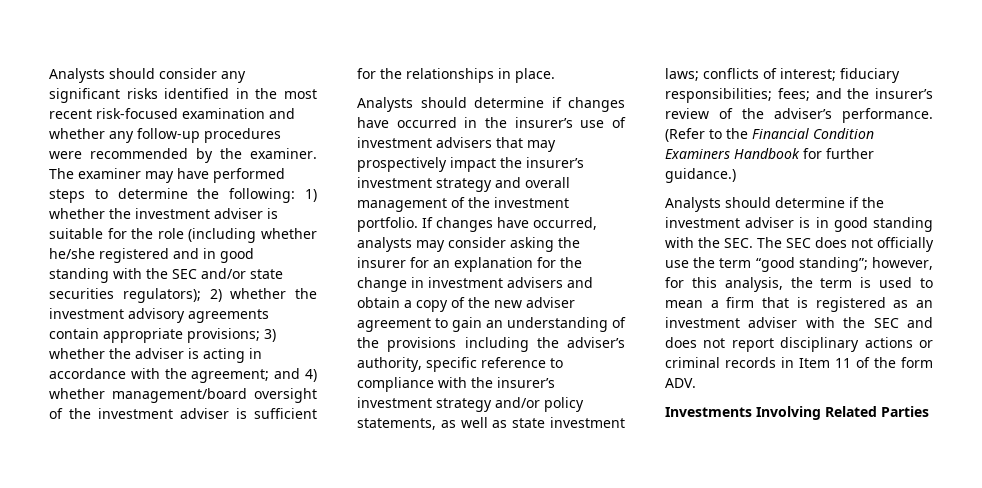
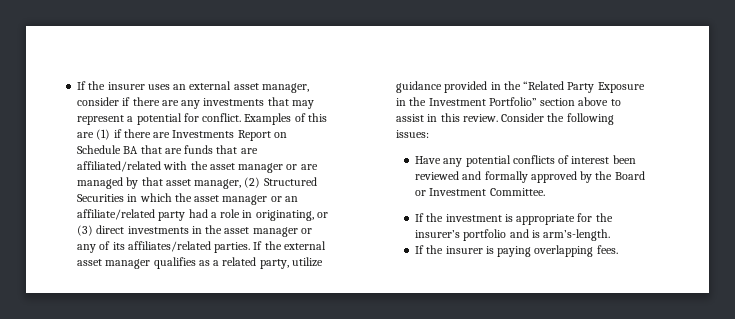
[49,68,246,83] [49,88,317,103] [49,108,295,119] [49,128,281,143] [49,148,317,163] [49,168,285,183] [49,188,317,203] [49,208,278,219] [49,228,317,243] [49,248,254,263] [49,268,283,283] [49,288,317,303] [49,308,269,323] [49,328,276,343] [49,348,262,363] [49,368,317,383] [49,388,317,403] [49,408,317,419] [357,68,555,83] [357,97,625,112] [357,117,626,128] [357,137,556,152] [357,157,584,172] [357,177,570,192] [357,197,569,212] [357,217,597,232] [357,237,580,252] [357,257,582,272] [357,277,593,292] [357,297,575,312] [357,317,626,332] [357,337,625,352] [357,357,563,372] [357,377,555,392] [357,397,584,412] [357,417,625,430] [665,68,900,83] [665,88,933,103] [665,108,933,123] [665,128,874,142] [665,148,874,159] [665,168,736,183] [665,197,884,212] [665,217,933,232] [665,237,934,252] [665,257,933,272] [665,277,933,292] [665,297,933,312] [665,317,933,328] [665,337,933,352] [665,357,933,368] [665,378,696,388] [665,406,929,420] Analysts should consider any significant risks identified in the most recent risk-focused examination and whether any follow-up procedures were recommended by the examiner. The examiner may have performed steps to determine the following: 1) whether the investment adviser is suitable for the role (including whether he/she registered and in good standing with the SEC and/or state securities regulators); 2) whether the investment advisory agreements contain appropriate provisions; 3) whether the adviser is acting in accordance with the agreement; and 4) whether management/board oversight of the investment adviser is sufficient for the relationships in place. // Analysts should determine if changes have occurred in the insurer’s use of investment advisers that may prospectively impact the insurer’s investment strategy and overall management of the investment portfolio. If changes have occurred, analysts may consider asking the insurer for an explanation for the change in investment advisers and obtain a copy of the new adviser agreement to gain an understanding of the provisions including the adviser’s authority, specific reference to compliance with the insurer’s investment strategy and/or policy statements, as well as state investment laws; conflicts of interest; fiduciary responsibilities; fees; and the insurer’s review of the adviser’s performance. (Refer to the Financial Condition Examiners Handbook for further guidance.) // Analysts should determine if the investment adviser is in good standing with the SEC. The SEC does not officially use the term “good standing”; however, for this analysis, the term is used to mean a firm that is registered as an investment adviser with the SEC and does not report disciplinary actions or criminal records in Item 11 of the form ADV. // Investments Involving Related Parties -> [77,81,309,93] [77,97,314,109] [77,113,327,125] [77,129,287,141] [77,145,258,154] [77,161,318,173] [77,177,317,189] [77,193,298,205] [77,209,328,221] [77,225,312,237] [77,241,326,253] [77,257,323,269] [396,81,645,93] [396,97,621,106] [396,113,614,125] [396,130,430,138] [415,155,636,167] [415,171,645,183] [415,188,545,196] [415,213,613,225] [415,229,611,241] [415,245,618,257] If the insurer uses an external asset manager, consider if there are any investments that may represent a potential for conflict. Examples of this are (1) if there are Investments Report on Schedule BA that are funds that are affiliated/related with the asset manager or are managed by that asset manager, (2) Structured Securities in which the asset manager or an affiliate/related party had a role in originating, or (3) direct investments in the asset manager or any of its affiliates/related parties. If the external asset manager qualifies as a related party, utilize guidance provided in the “Related Party Exposure in the Investment Portfolio” section above to assist in this review. Consider the following issues: // Have any potential conflicts of interest been reviewed and formally approved by the Board or Investment Committee. // If the investment is appropriate for the insurer’s portfolio and is arm’s-length. // If the insurer is paying overlapping fees.

